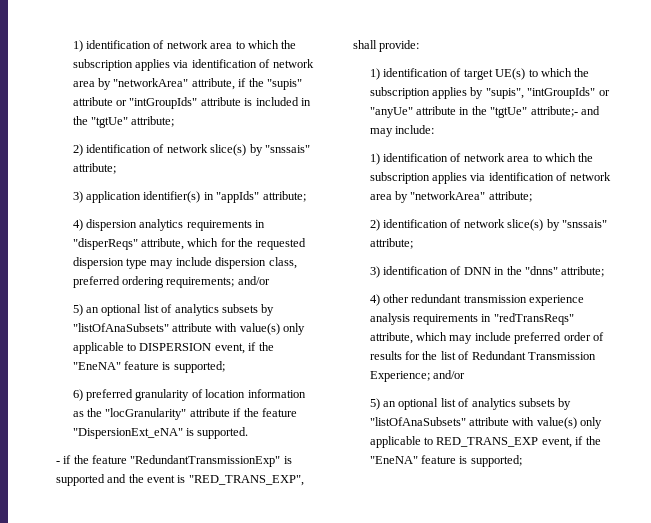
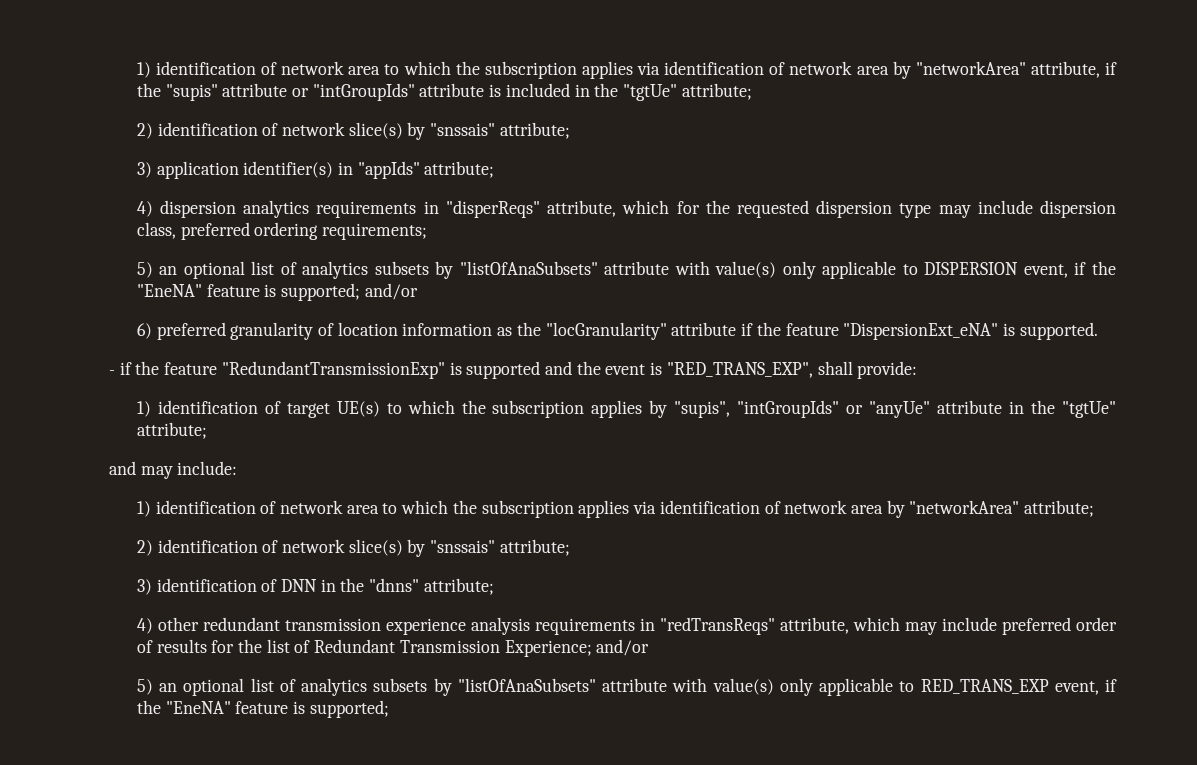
[237,276,270,285] and/or -> (428, 231) none
(225, 367) none -> [364,283,418,300] and/or
[530,106,578,117] attribute;- -> [136,422,207,439] attribute; //

